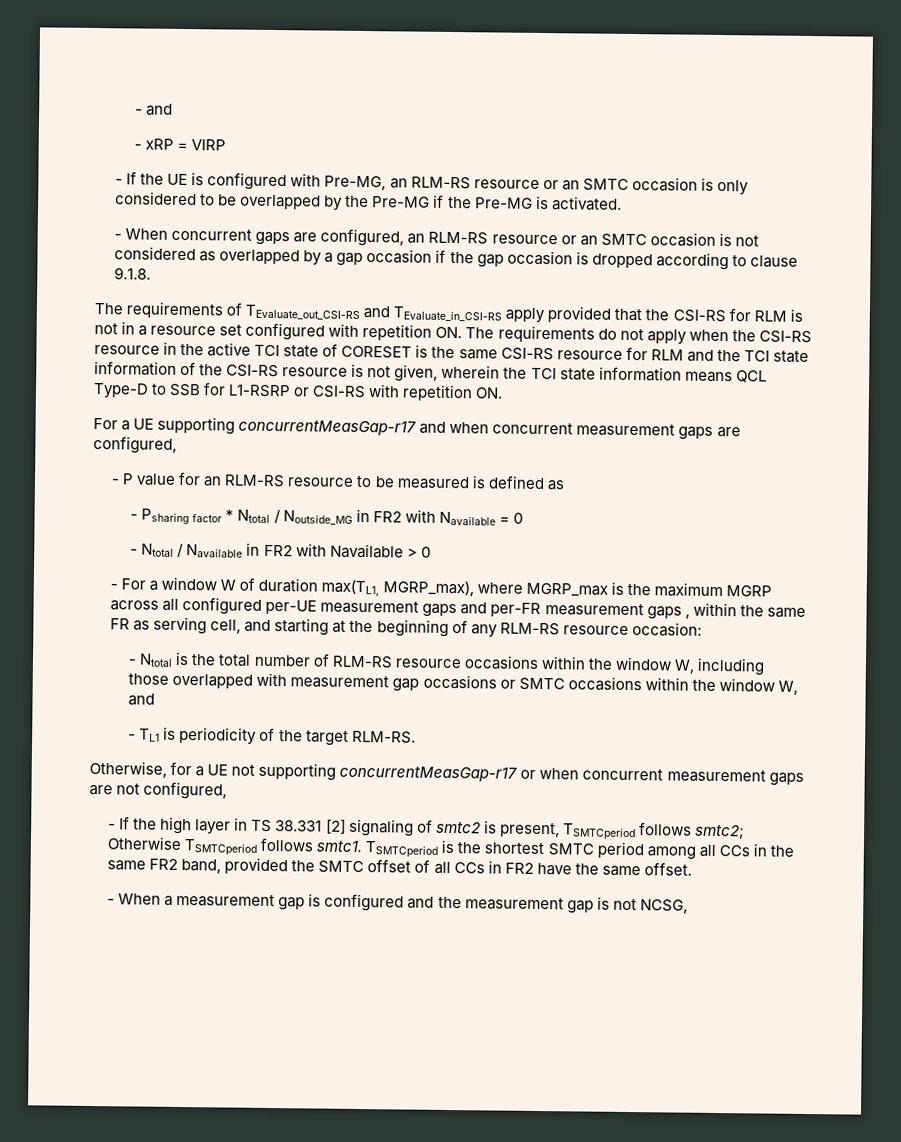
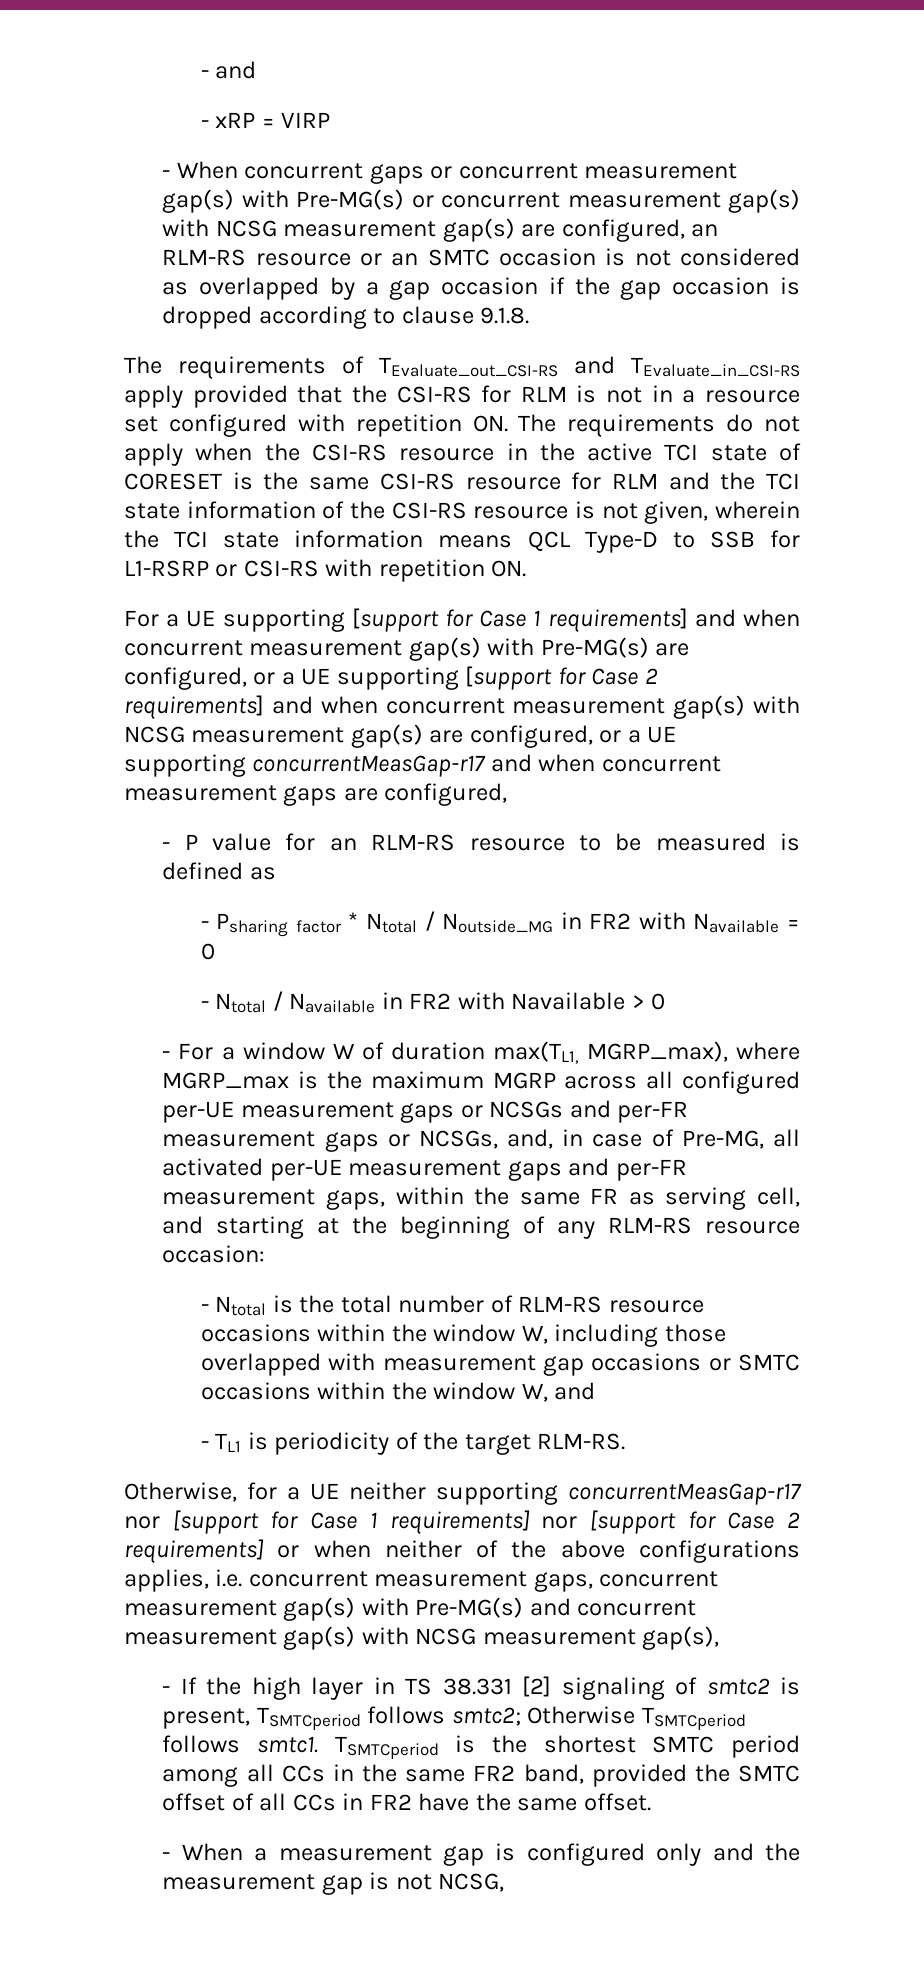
[126,171,749,196] [115,191,622,211] [114,228,291,246] If the UE is configured with Pre-MG, an RLM-RS resource or an SMTC occasion is only considered to be overlapped by the Pre-MG if the Pre-MG is activated. // - When concurrent gaps -> [176,161,738,184] [162,189,800,213] [162,218,515,242] When concurrent gaps or concurrent measurement gap(s) with Pre-MG(s) or concurrent measurement gap(s) with NCSG measurement gap(s)
(236, 425) none -> [351,608,801,632] [124,637,690,661] [124,666,658,690] [124,695,800,719] [124,724,677,748] [124,754,246,777] [support for Case 1 requirements] and when concurrent measurement gap(s) with Pre-MG(s) are configured, or a UE supporting [support for Case 2 requirements] and when concurrent measurement gap(s) with NCSG measurement gap(s) are configured, or a UE supporting
(458, 610) none -> [460,1101,564,1118] or NCSGs
[684,613,690,619] , -> [387,1129,801,1149] [162,1158,687,1181] [162,1189,385,1210] or NCSGs, and, in case of Pre-MG, all activated per-UE measurement gaps and per-FR measurement gaps,
[231,762,804,786] [89,781,228,800] not supporting concurrentMeasGap-r17 or when concurrent measurement gaps are not configured, -> [349,1482,802,1505] [124,1510,800,1534] [124,1539,800,1563] [124,1569,719,1592] [124,1597,697,1621] [124,1626,720,1650] neither supporting concurrentMeasGap-r17 nor [support for Case 1 requirements] nor [support for Case 2 requirements] or when neither of the above configurations applies, i.e. concurrent measurement gaps, concurrent measurement gap(s) with Pre-MG(s) and concurrent measurement gap(s) with NCSG measurement gap(s),
(405, 902) none -> [656,1843,702,1866] only

